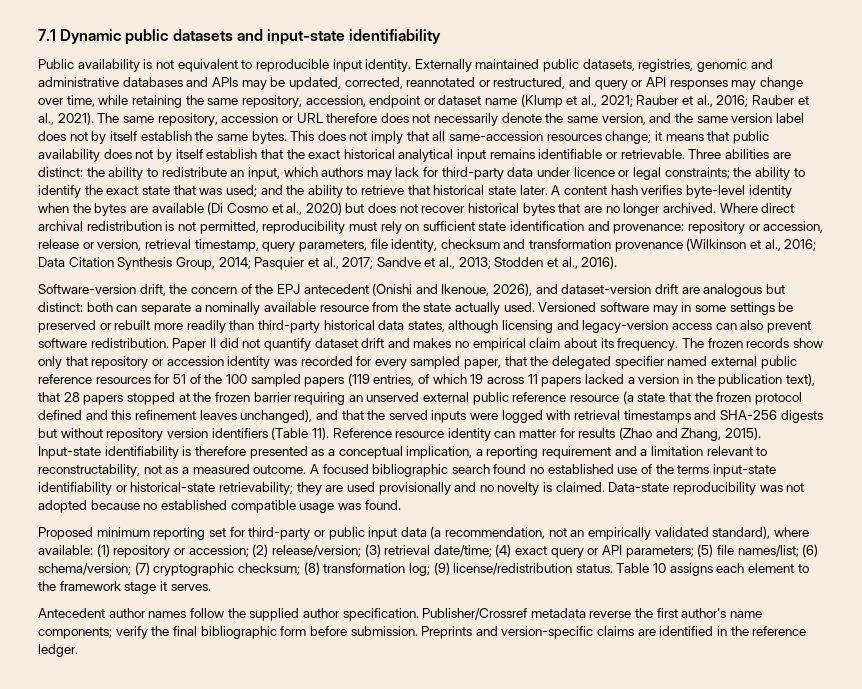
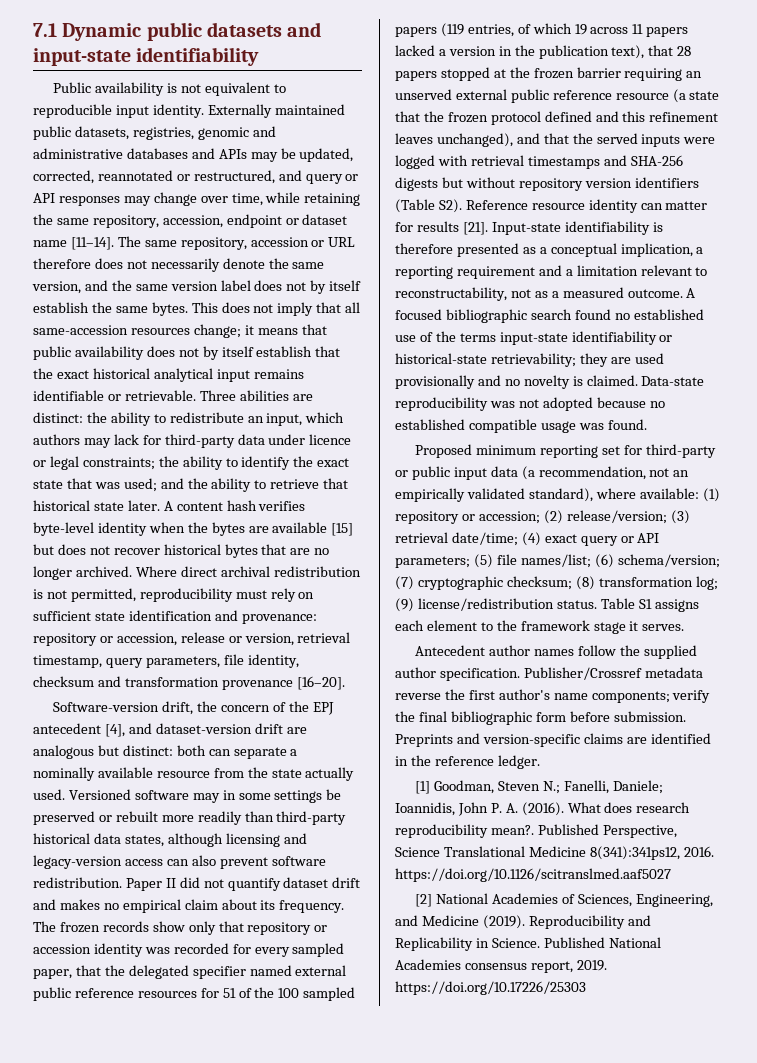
[520,94,809,108] [38,112,94,125] (Klump et al., 2021; Rauber et al., 2016; Rauber et al., 2021). -> [70,237,114,250] [11–14].
[207,202,342,215] (Di Cosmo et al., 2020) -> [331,523,354,536] [15]
[686,238,817,251] [38,256,618,270] (Wilkinson et al., 2016; Data Citation Synthesis Group, 2014; Pasquier et al., 2017; Sandve et al., 2013; Stodden et al., 2016). -> [296,676,345,690] [16–20].
[372,283,533,296] (Onishi and Ikenoue, 2026), -> [104,724,125,737] [4],
[311,427,329,440] 11). -> [438,199,462,213] S2).
[619,427,761,441] (Zhao and Zhang, 2015). -> [462,222,488,235] [21].
[653,563,667,573] 10 -> [638,599,652,609] S1
(78, 650) none -> [415,780,663,794] [395,802,691,816] [395,824,677,838] [395,846,714,860] [395,868,671,882] [415,893,713,907] [395,915,651,929] [395,937,661,951] [395,959,607,973] [395,981,586,995] // [1] Goodman, Steven N.; Fanelli, Daniele; Ioannidis, John P. A. (2016). What does research reproducibility mean?. Published Perspective, Science Translational Medicine 8(341):341ps12, 2016. https://doi.org/10.1126/scitranslmed.aaf5027 // [2] National Academies of Sciences, Engineering, and Medicine (2019). Reproducibility and Replicability in Science. Published National Academies consensus report, 2019. https://doi.org/10.17226/25303

